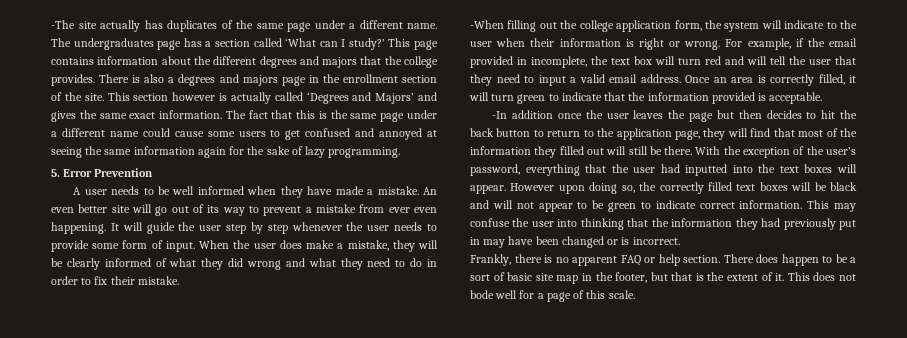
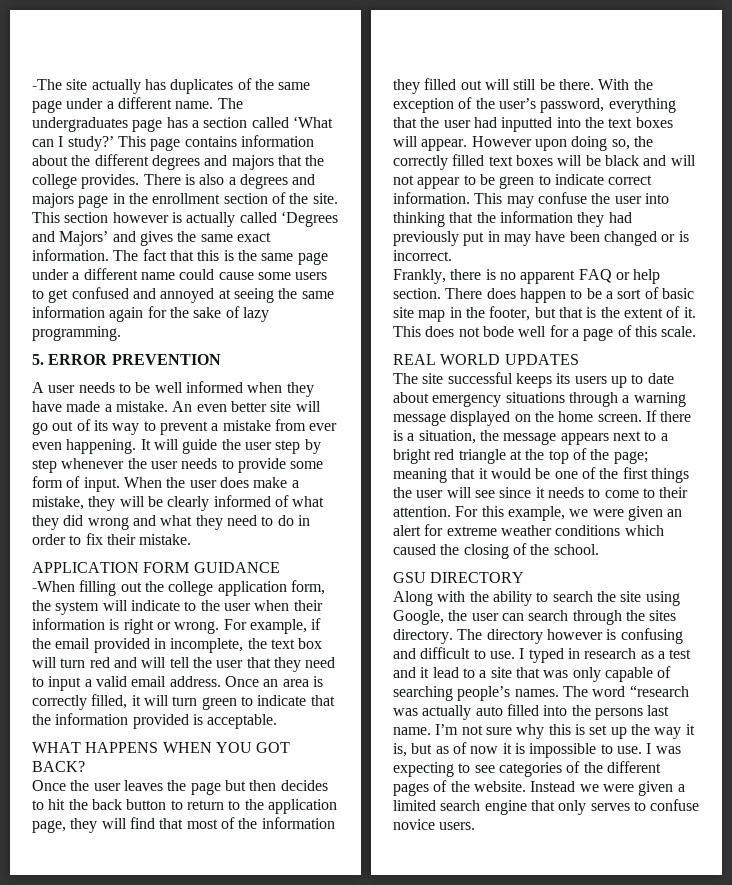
[63,168,154,177] Error Prevention -> [48,354,221,365] ERROR PREVENTION
(179, 280) none -> [32,562,280,573] // APPLICATION FORM GUIDANCE
[492,110,582,119] -In addition once -> [32,742,291,753] [32,761,85,772] [32,780,66,791] WHAT HAPPENS WHEN YOU GOT BACK? // Once
(635, 294) none -> [393,354,579,365] [393,372,674,388] [393,392,686,407] [393,410,692,426] [393,430,668,445] [393,448,648,464] [393,467,689,483] [393,487,689,498] [393,506,683,521] [393,524,664,536] [393,543,599,559] [393,572,525,583] [393,591,680,606] [393,610,677,625] [393,628,683,644] [393,647,692,663] [393,666,672,682] [393,685,689,701] [393,704,670,720] [393,724,695,739] [393,742,681,758] [393,761,661,777] [393,780,685,796] [393,799,700,815] [393,819,476,830] // REAL WORLD UPDATES // The site successful keeps its users up to date about emergency situations through a warning message displayed on the home screen. If there is a situation, the message appears next to a bright red triangle at the top of the page; meaning that it would be one of the first things the user will see since it needs to come to their attention. For this example, we were given an alert for extreme weather conditions which caused the closing of the school. // GSU DIRECTORY // Along with the ability to search the site using Google, the user can search through the sites directory. The directory however is confusing and difficult to use. I typed in research as a test and it lead to a site that was only capable of searching people’s names. The word “research was actually auto filled into the persons last name. I’m not sure why this is set up the way it is, but as of now it is impossible to use. I was expecting to see categories of the different pages of the website. Instead we were given a limited search engine that only serves to confuse novice users.

